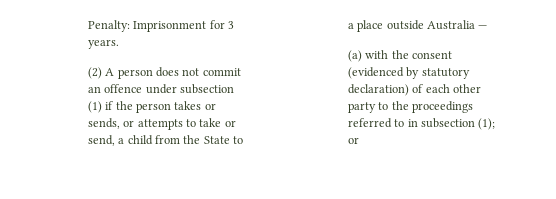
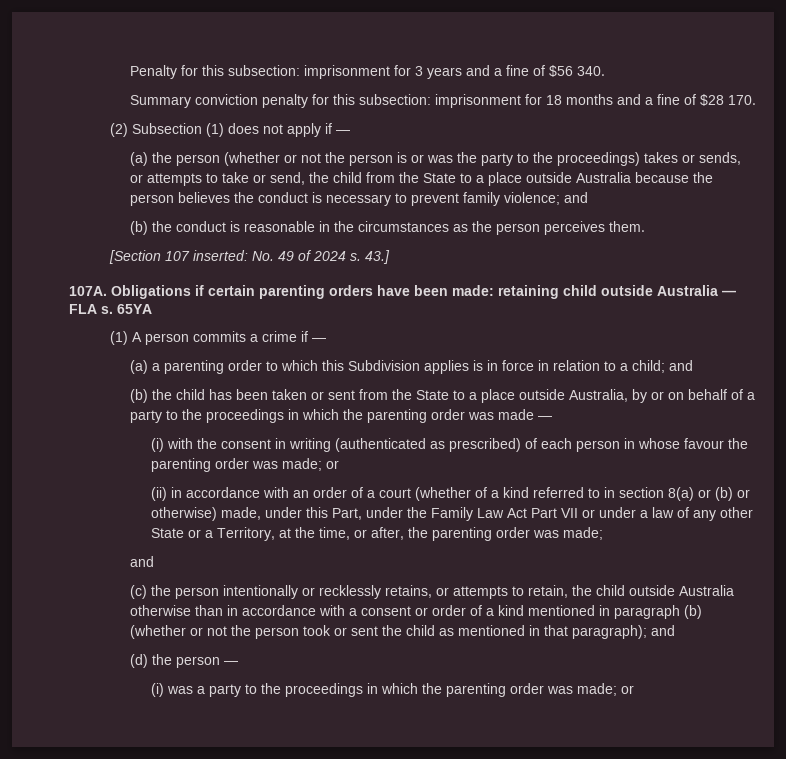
[87,20,235,32] [87,39,119,49] [87,67,241,79] [87,84,235,94] [87,101,172,113] Penalty: Imprisonment for 3 years. // (2) A person does not commit an offence under subsection (1) if the person -> [130,65,606,79] [130,94,757,108] [109,123,350,137] [130,152,641,166] Penalty for this subsection: imprisonment for 3 years and a fine of $56 340. // Summary conviction penalty for this subsection: imprisonment for 18 months and a fine of $28 170. // (2) Subsection (1) does not apply if — // (a) the person (whether or not the person is or was the party to the proceedings)
[118,138,125,144] a -> [309,172,330,183] the
[478,25,488,29] [347,50,453,62] [347,67,470,79] [347,84,482,96] [347,101,474,113] [347,118,496,130] — // (a) with the consent (evidenced by statutory declaration) of each other party to the proceedings referred to in subsection (1); -> [635,172,714,183] [130,192,589,206] [130,221,646,235] [108,250,390,264] [69,285,736,299] [69,304,152,314] [109,331,326,345] [130,360,694,374] [130,389,756,403] [130,409,553,423] [150,438,748,452] [150,458,339,472] [150,487,750,501] [150,507,753,521] [150,527,603,541] [130,556,155,567] [130,585,735,599] [130,605,703,619] [130,625,676,639] [130,654,239,668] [150,683,617,697] because the person believes the conduct is necessary to prevent family violence; and // (b) the conduct is reasonable in the circumstances as the person perceives them. // [Section 107 inserted: No. 49 of 2024 s. 43.] // 107A. Obligations if certain parenting orders have been made: retaining child outside Australia — FLA s. 65YA // (1) A person commits a crime if — // (a) a parenting order to which this Subdivision applies is in force in relation to a child; and // (b) the child has been taken or sent from the State to a place outside Australia, by or on behalf of a party to the proceedings in which the parenting order was made — // (i) with the consent in writing (authenticated as prescribed) of each person in whose favour the parenting order was made; or // (ii) in accordance with an order of a court (whether of a kind referred to in section 8(a) or (b) or otherwise) made, under this Part, under the Family Law Act Part VII or under a law of any other State or a Territory, at the time, or after, the parenting order was made; // and // (c) the person intentionally or recklessly retains, or attempts to retain, the child outside Australia otherwise than in accordance with a consent or order of a kind mentioned in paragraph (b) (whether or not the person took or sent the child as mentioned in that paragraph); and // (d) the person — // (i) was a party to the proceedings in which the parenting order was made;

